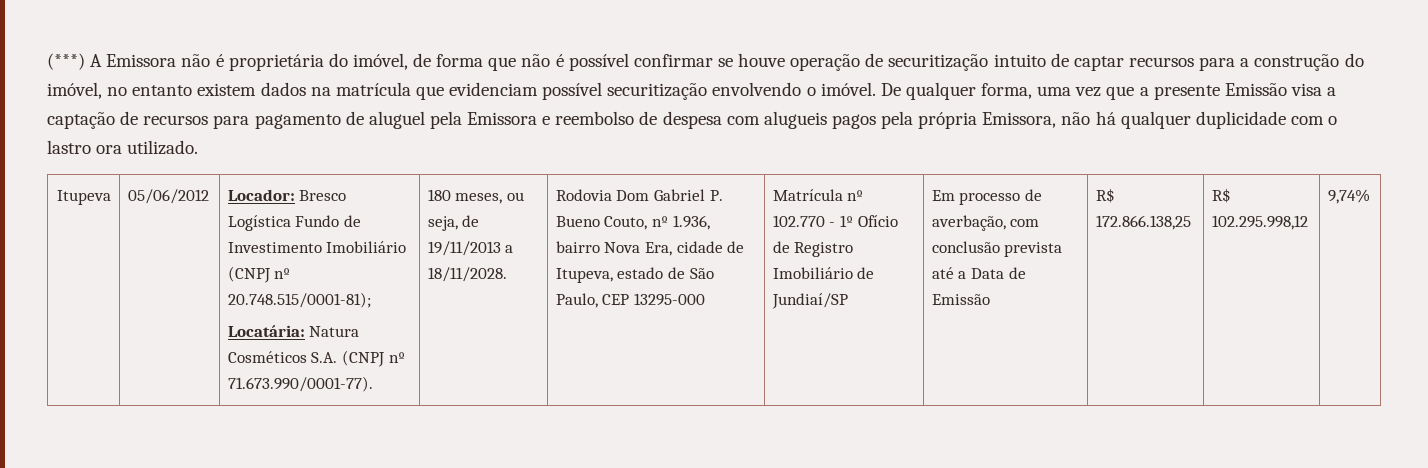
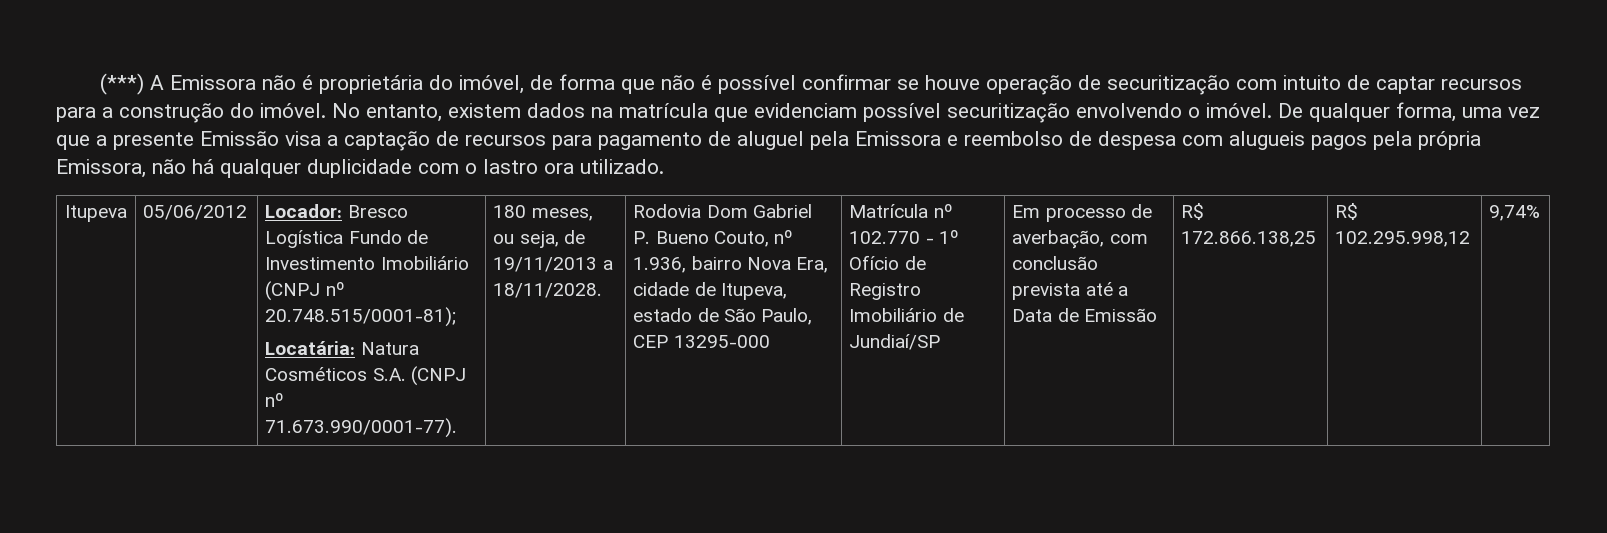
(989, 62) none -> [1236,79,1278,90] com
[47,82,193,99] imóvel, no entanto -> [260,103,442,122] imóvel. No entanto,

